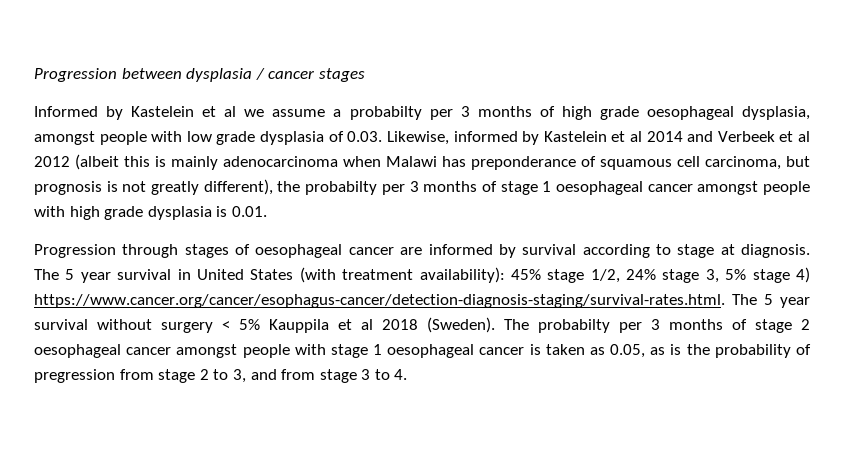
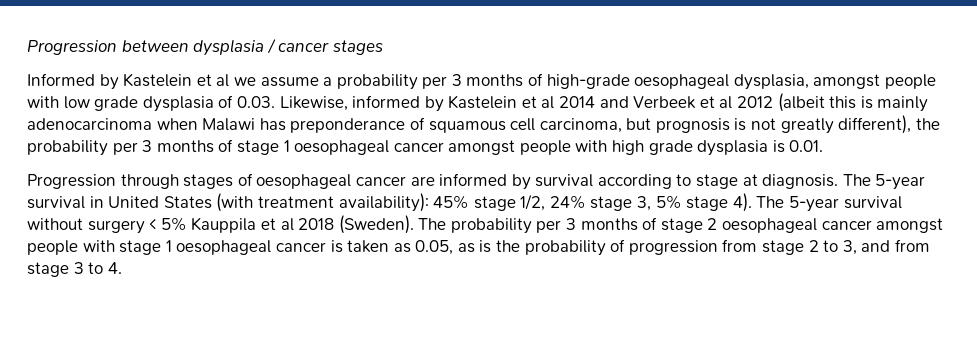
[349,106,639,120] probabilty per 3 months of high grade -> [336,73,630,90] probability per 3 months of high-grade
[305,181,378,195] probabilty -> [27,140,108,156] probability
[65,269,111,283] 5 year -> [875,174,926,190] 5-year
[796,267,811,283] [34,294,810,308] 4) https://www.cancer.org/cancer/esophagus-cancer/detection-diagnosis-staging/survival-rates.html. The 5 year -> [732,193,840,212] 4). The 5-year
[538,319,610,333] probabilty -> [450,218,532,234] probability
[34,369,115,383] pregression -> [628,240,718,255] progression

